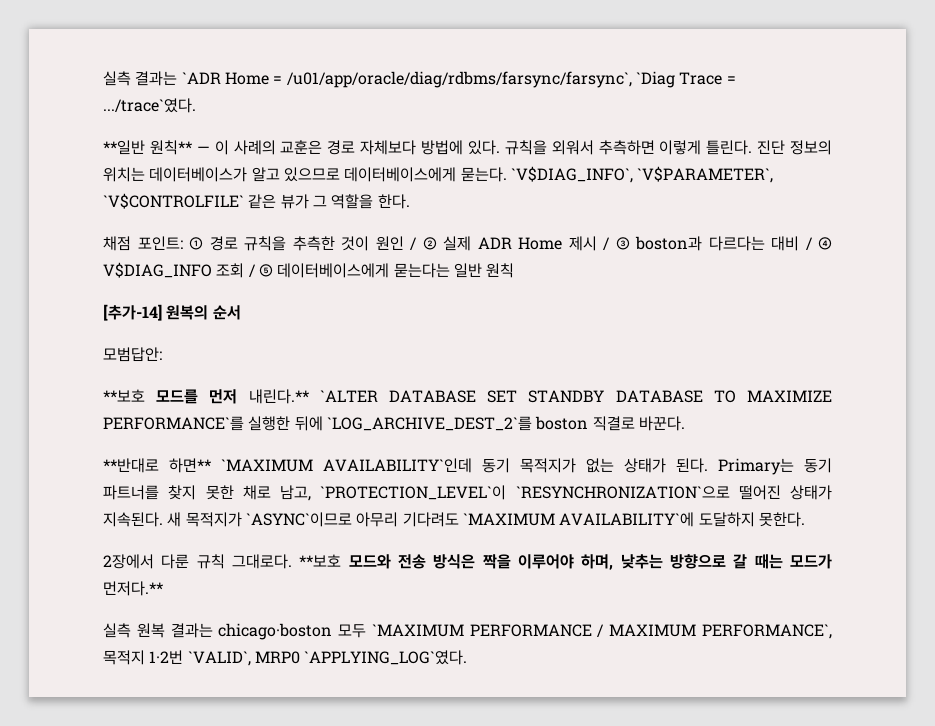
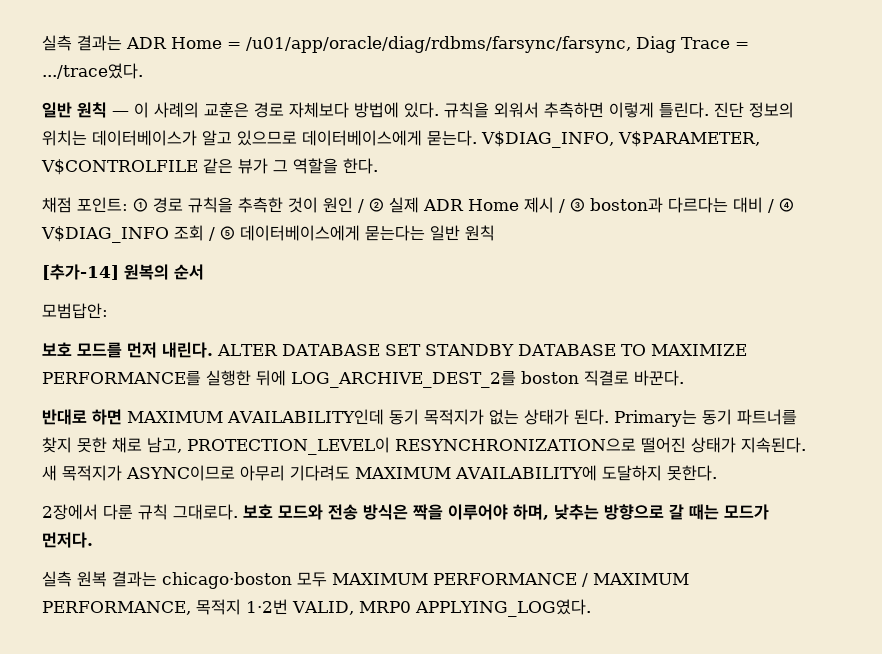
[181,72,221,84] `ADR -> [126,37,167,49] ADR
[286,71,736,88] [103,98,196,113] [103,140,192,155] /u01/app/oracle/diag/rdbms/farsync/farsync`, `Diag Trace = .../trace`였다. // **일반 원칙** -> [246,36,749,53] [42,63,143,79] [42,102,107,118] /u01/app/oracle/diag/rdbms/farsync/farsync, Diag Trace = .../trace였다. // 일반 원칙
[510,166,774,183] [103,193,244,209] `V$DIAG_INFO`, `V$PARAMETER`, `V$CONTROLFILE` -> [481,131,760,148] [41,159,198,175] V$DIAG_INFO, V$PARAMETER, V$CONTROLFILE
[103,389,145,402] **보호 -> [42,342,72,356] 보호
[248,389,378,404] 내린다.** `ALTER -> [162,342,278,358] 내린다. ALTER
[103,416,244,431] PERFORMANCE`를 -> [42,371,201,386] PERFORMANCE를
[326,416,532,431] `LOG_ARCHIVE_DEST_2`를 -> [291,371,516,388] LOG_ARCHIVE_DEST_2를
[103,458,472,473] **반대로 하면** `MAXIMUM AVAILABILITY`인데 -> [42,409,384,425] 반대로 하면 MAXIMUM AVAILABILITY인데
[320,485,730,500] `PROTECTION_LEVEL`이 `RESYNCHRONIZATION`으로 -> [187,437,636,455] PROTECTION_LEVEL이 RESYNCHRONIZATION으로
[245,512,352,527] `ASYNC`이므로 -> [126,465,235,481] ASYNC이므로
[462,512,695,527] `MAXIMUM AVAILABILITY`에 -> [355,465,597,481] MAXIMUM AVAILABILITY에
[299,554,342,567] **보호 -> [243,504,273,518] 보호
[103,581,163,596] 먼저다.** -> [42,532,93,548] 먼저다.
[371,624,464,637] `MAXIMUM -> [332,573,428,585] MAXIMUM
[702,624,832,639] PERFORMANCE`, -> [42,601,191,615] PERFORMANCE,
[187,650,468,666] `VALID`, MRP0 `APPLYING_LOG`였다. -> [292,599,591,617] VALID, MRP0 APPLYING_LOG였다.

